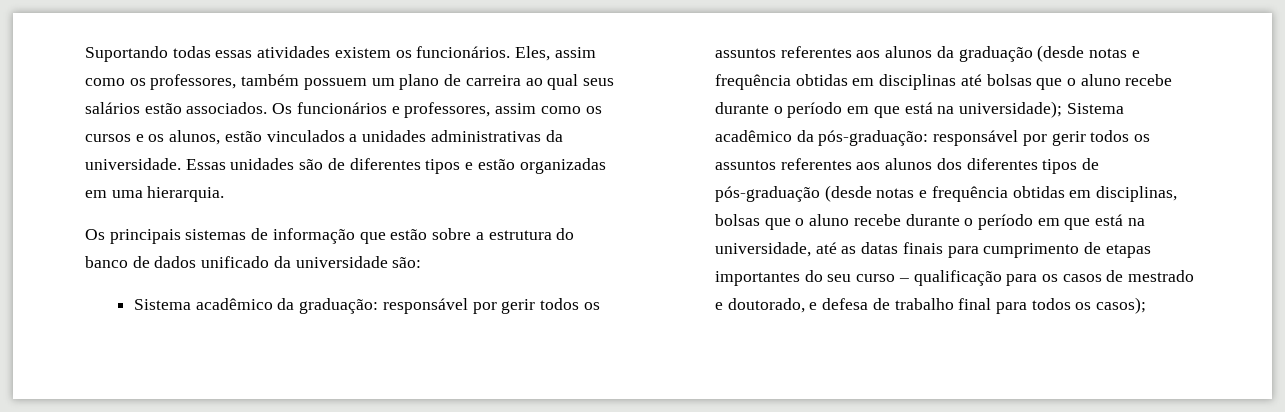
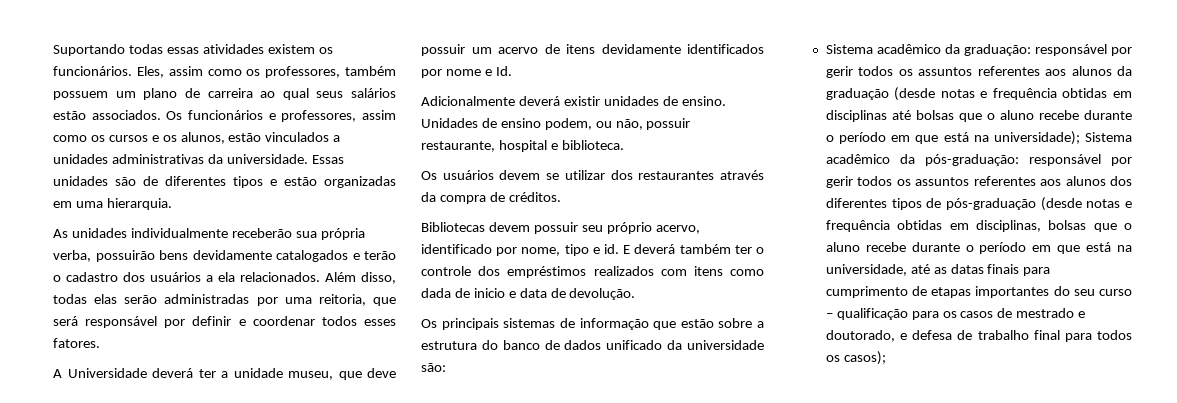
(225, 194) none -> [53,228,365,240] [53,250,396,262] [53,272,396,284] [53,294,397,306] [53,316,396,328] [53,338,100,348] [53,368,396,380] [421,44,764,56] [421,66,512,78] [421,96,726,106] [421,118,691,130] [421,140,624,152] [421,170,764,180] [421,192,561,204] [421,222,700,234] [421,244,764,256] [421,266,764,278] [421,288,636,300] // As unidades individualmente receberão sua própria verba, possuirão bens devidamente catalogados e terão o cadastro dos usuários a ela relacionados. Além disso, todas elas serão administradas por uma reitoria, que será responsável por definir e coordenar todos esses fatores. // A Universidade deverá ter a unidade museu, que deve possuir um acervo de itens devidamente identificados por nome e Id. // Adicionalmente deverá existir unidades de ensino. Unidades de ensino podem, ou não, possuir restaurante, hospital e biblioteca. // Os usuários devem se utilizar dos restaurantes através da compra de créditos. // Bibliotecas devem possuir seu próprio acervo, identificado por nome, tipo e id. E deverá também ter o controle dos empréstimos realizados com itens como dada de inicio e data de devolução.

